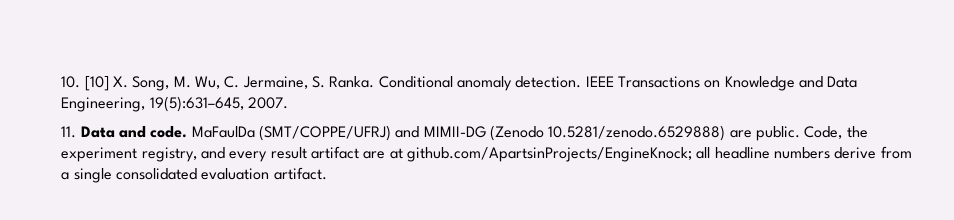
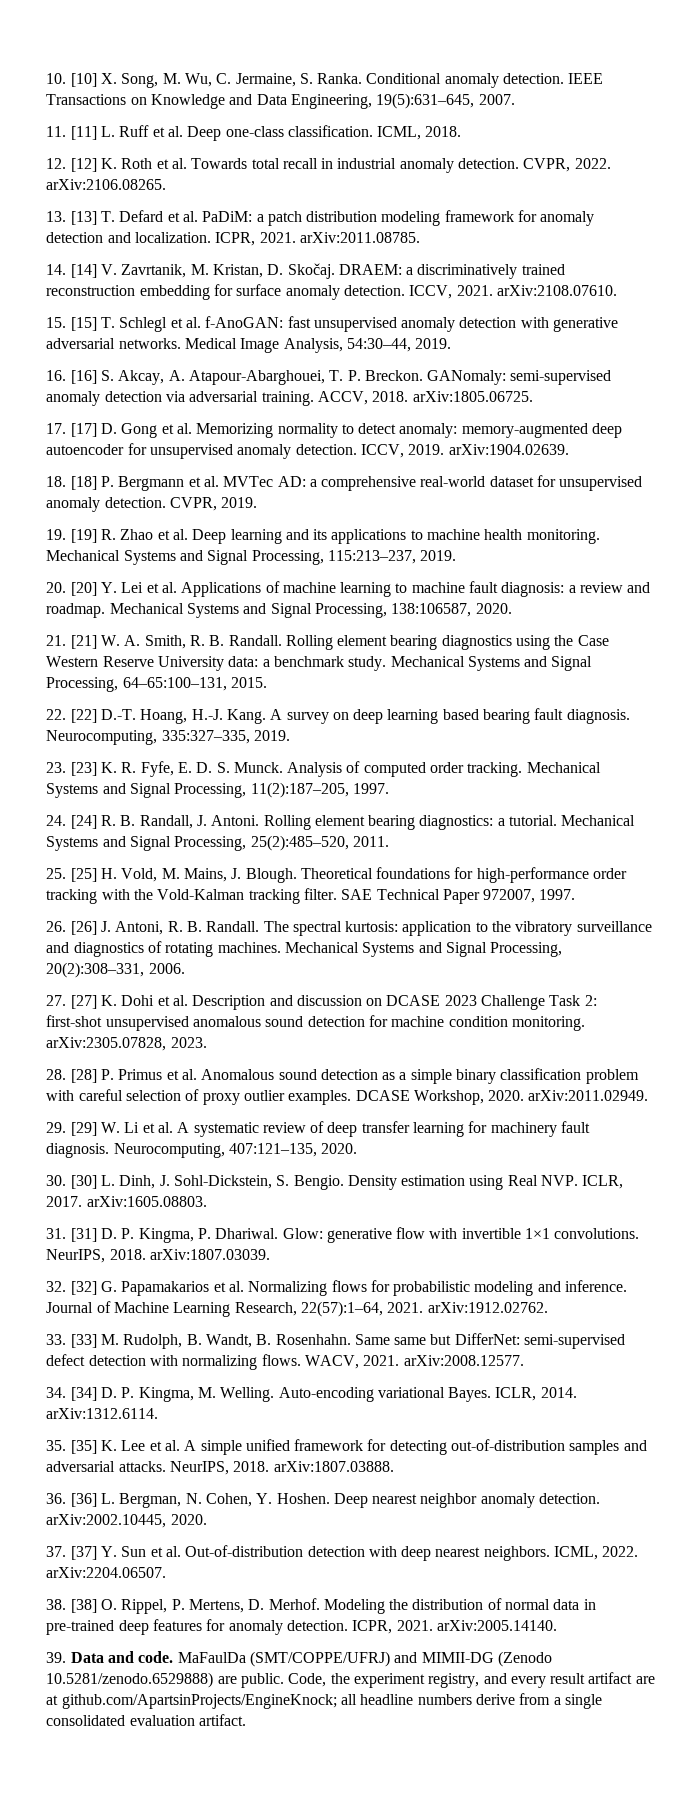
(77, 132) none -> [70,125,462,141] [46,158,611,173] [46,179,167,190] [46,210,595,226] [46,232,420,246] [46,263,565,279] [46,284,617,300] [46,316,619,332] [46,338,452,353] [46,370,612,385] [46,391,533,406] [46,423,623,438] [46,443,569,459] [46,475,643,491] [46,497,258,512] [46,529,600,544] [46,550,457,565] [46,581,651,597] [46,603,512,618] [46,635,609,650] [46,656,593,671] [46,677,267,692] [46,708,630,724] [46,730,290,745] [46,761,601,777] [46,782,389,798] [46,815,636,830] [46,835,389,851] [46,867,628,883] [46,888,576,904] [46,921,652,936] [46,941,563,957] [46,962,185,978] [46,995,597,1010] [46,1015,585,1031] [46,1037,207,1051] [46,1068,639,1084] [46,1089,649,1105] [46,1121,591,1137] [46,1143,358,1158] [46,1175,624,1190] [46,1196,207,1207] [46,1227,640,1243] [46,1249,270,1263] [46,1280,628,1296] [46,1301,548,1317] [46,1333,626,1349] [46,1354,524,1370] [46,1387,577,1402] [46,1408,159,1419] [46,1439,647,1455] [46,1461,394,1475] [46,1493,601,1508] [46,1514,207,1528] [46,1545,639,1561] [46,1567,167,1578] [46,1598,596,1614] [46,1619,557,1635] [46,1652,67,1663] [11] L. Ruff et al. Deep one-class classification. ICML, 2018. // 12. [12] K. Roth et al. Towards total recall in industrial anomaly detection. CVPR, 2022. arXiv:2106.08265. // 13. [13] T. Defard et al. PaDiM: a patch distribution modeling framework for anomaly detection and localization. ICPR, 2021. arXiv:2011.08785. // 14. [14] V. Zavrtanik, M. Kristan, D. Skočaj. DRAEM: a discriminatively trained reconstruction embedding for surface anomaly detection. ICCV, 2021. arXiv:2108.07610. // 15. [15] T. Schlegl et al. f-AnoGAN: fast unsupervised anomaly detection with generative adversarial networks. Medical Image Analysis, 54:30–44, 2019. // 16. [16] S. Akcay, A. Atapour-Abarghouei, T. P. Breckon. GANomaly: semi-supervised anomaly detection via adversarial training. ACCV, 2018. arXiv:1805.06725. // 17. [17] D. Gong et al. Memorizing normality to detect anomaly: memory-augmented deep autoencoder for unsupervised anomaly detection. ICCV, 2019. arXiv:1904.02639. // 18. [18] P. Bergmann et al. MVTec AD: a comprehensive real-world dataset for unsupervised anomaly detection. CVPR, 2019. // 19. [19] R. Zhao et al. Deep learning and its applications to machine health monitoring. Mechanical Systems and Signal Processing, 115:213–237, 2019. // 20. [20] Y. Lei et al. Applications of machine learning to machine fault diagnosis: a review and roadmap. Mechanical Systems and Signal Processing, 138:106587, 2020. // 21. [21] W. A. Smith, R. B. Randall. Rolling element bearing diagnostics using the Case Western Reserve University data: a benchmark study. Mechanical Systems and Signal Processing, 64–65:100–131, 2015. // 22. [22] D.-T. Hoang, H.-J. Kang. A survey on deep learning based bearing fault diagnosis. Neurocomputing, 335:327–335, 2019. // 23. [23] K. R. Fyfe, E. D. S. Munck. Analysis of computed order tracking. Mechanical Systems and Signal Processing, 11(2):187–205, 1997. // 24. [24] R. B. Randall, J. Antoni. Rolling element bearing diagnostics: a tutorial. Mechanical Systems and Signal Processing, 25(2):485–520, 2011. // 25. [25] H. Vold, M. Mains, J. Blough. Theoretical foundations for high-performance order tracking with the Vold-Kalman tracking filter. SAE Technical Paper 972007, 1997. // 26. [26] J. Antoni, R. B. Randall. The spectral kurtosis: application to the vibratory surveillance and diagnostics of rotating machines. Mechanical Systems and Signal Processing, 20(2):308–331, 2006. // 27. [27] K. Dohi et al. Description and discussion on DCASE 2023 Challenge Task 2: first-shot unsupervised anomalous sound detection for machine condition monitoring. arXiv:2305.07828, 2023. // 28. [28] P. Primus et al. Anomalous sound detection as a simple binary classification problem with careful selection of proxy outlier examples. DCASE Workshop, 2020. arXiv:2011.02949. // 29. [29] W. Li et al. A systematic review of deep transfer learning for machinery fault diagnosis. Neurocomputing, 407:121–135, 2020. // 30. [30] L. Dinh, J. Sohl-Dickstein, S. Bengio. Density estimation using Real NVP. ICLR, 2017. arXiv:1605.08803. // 31. [31] D. P. Kingma, P. Dhariwal. Glow: generative flow with invertible 1×1 convolutions. NeurIPS, 2018. arXiv:1807.03039. // 32. [32] G. Papamakarios et al. Normalizing flows for probabilistic modeling and inference. Journal of Machine Learning Research, 22(57):1–64, 2021. arXiv:1912.02762. // 33. [33] M. Rudolph, B. Wandt, B. Rosenhahn. Same same but DifferNet: semi-supervised defect detection with normalizing flows. WACV, 2021. arXiv:2008.12577. // 34. [34] D. P. Kingma, M. Welling. Auto-encoding variational Bayes. ICLR, 2014. arXiv:1312.6114. // 35. [35] K. Lee et al. A simple unified framework for detecting out-of-distribution samples and adversarial attacks. NeurIPS, 2018. arXiv:1807.03888. // 36. [36] L. Bergman, N. Cohen, Y. Hoshen. Deep nearest neighbor anomaly detection. arXiv:2002.10445, 2020. // 37. [37] Y. Sun et al. Out-of-distribution detection with deep nearest neighbors. ICML, 2022. arXiv:2204.06507. // 38. [38] O. Rippel, P. Mertens, D. Merhof. Modeling the distribution of normal data in pre-trained deep features for anomaly detection. ICPR, 2021. arXiv:2005.14140. // 39.

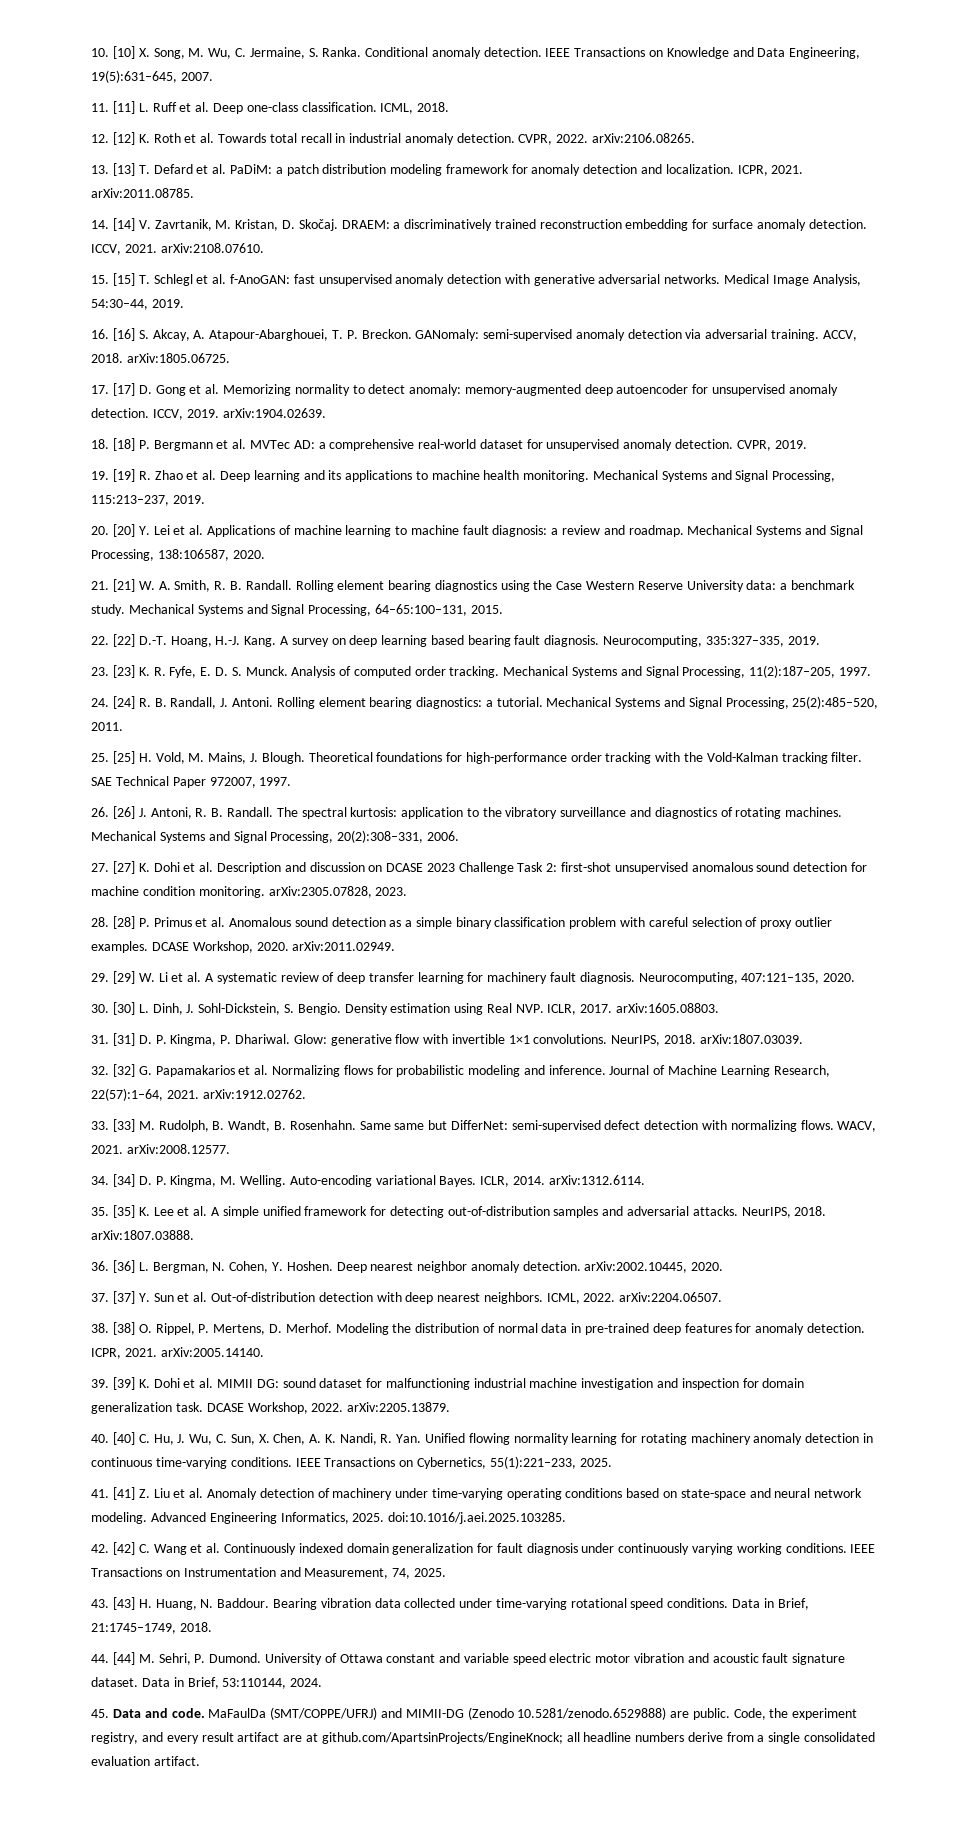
(67, 1657) none -> [113,1377,805,1390] [91,1402,451,1414] [91,1432,874,1445] [91,1456,612,1469] [91,1487,863,1500] [91,1512,567,1524] [91,1542,876,1555] [91,1567,447,1579] [91,1597,809,1610] [91,1622,213,1634] [91,1652,846,1665] [91,1677,323,1689] [91,1709,110,1718] [39] K. Dohi et al. MIMII DG: sound dataset for malfunctioning industrial machine investigation and inspection for domain generalization task. DCASE Workshop, 2022. arXiv:2205.13879. // 40. [40] C. Hu, J. Wu, C. Sun, X. Chen, A. K. Nandi, R. Yan. Unified flowing normality learning for rotating machinery anomaly detection in continuous time-varying conditions. IEEE Transactions on Cybernetics, 55(1):221–233, 2025. // 41. [41] Z. Liu et al. Anomaly detection of machinery under time-varying operating conditions based on state-space and neural network modeling. Advanced Engineering Informatics, 2025. doi:10.1016/j.aei.2025.103285. // 42. [42] C. Wang et al. Continuously indexed domain generalization for fault diagnosis under continuously varying working conditions. IEEE Transactions on Instrumentation and Measurement, 74, 2025. // 43. [43] H. Huang, N. Baddour. Bearing vibration data collected under time-varying rotational speed conditions. Data in Brief, 21:1745–1749, 2018. // 44. [44] M. Sehri, P. Dumond. University of Ottawa constant and variable speed electric motor vibration and acoustic fault signature dataset. Data in Brief, 53:110144, 2024. // 45.

